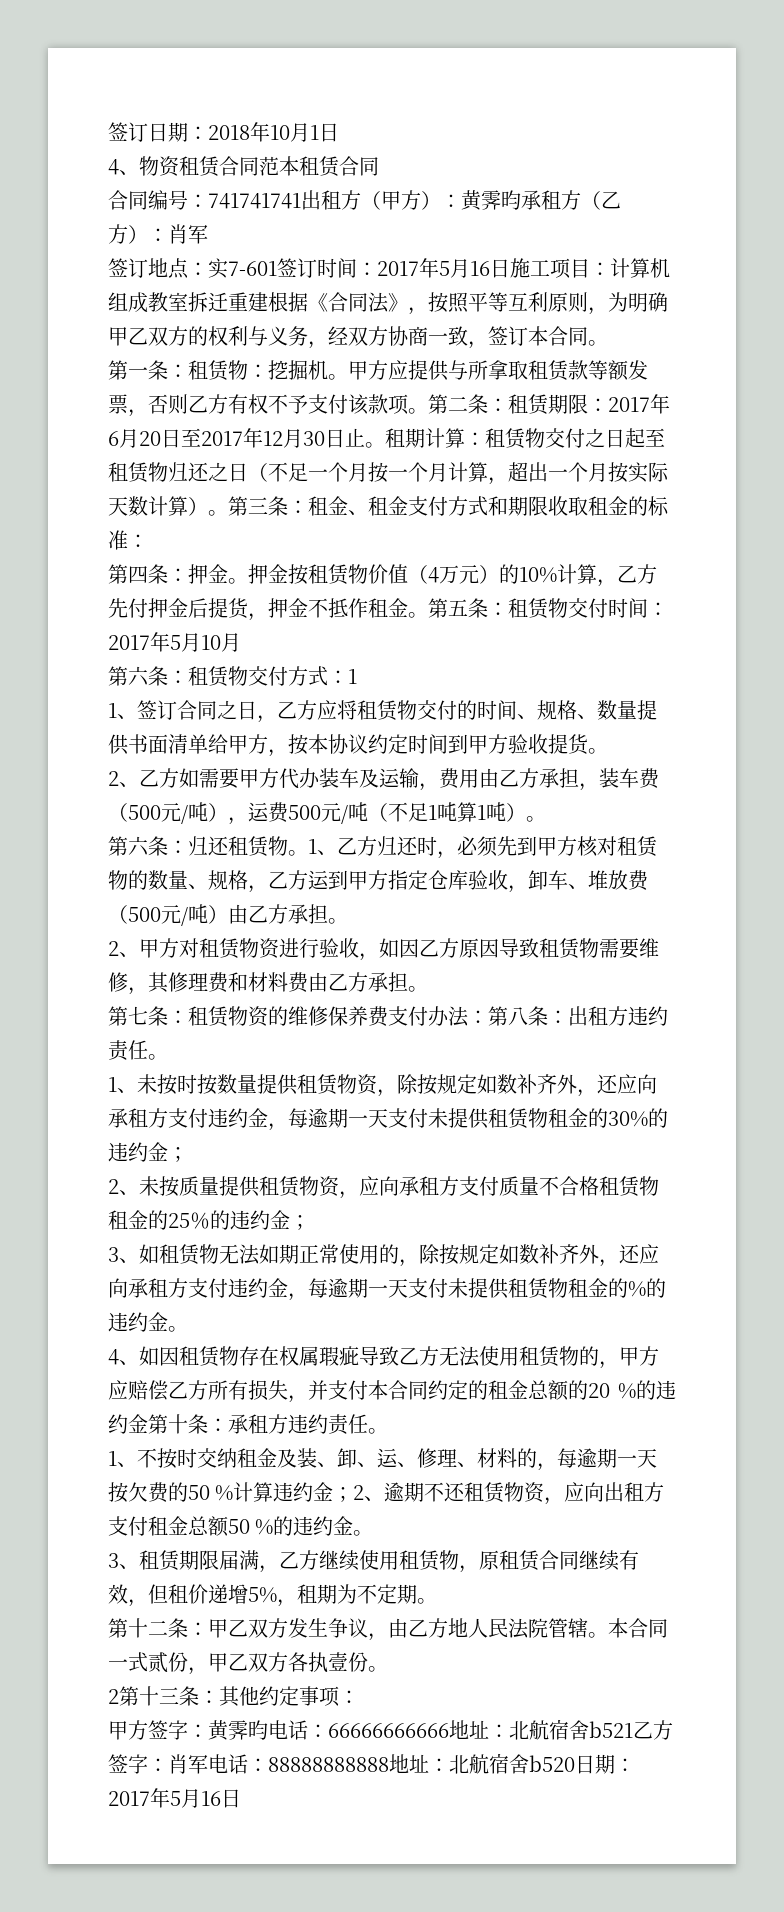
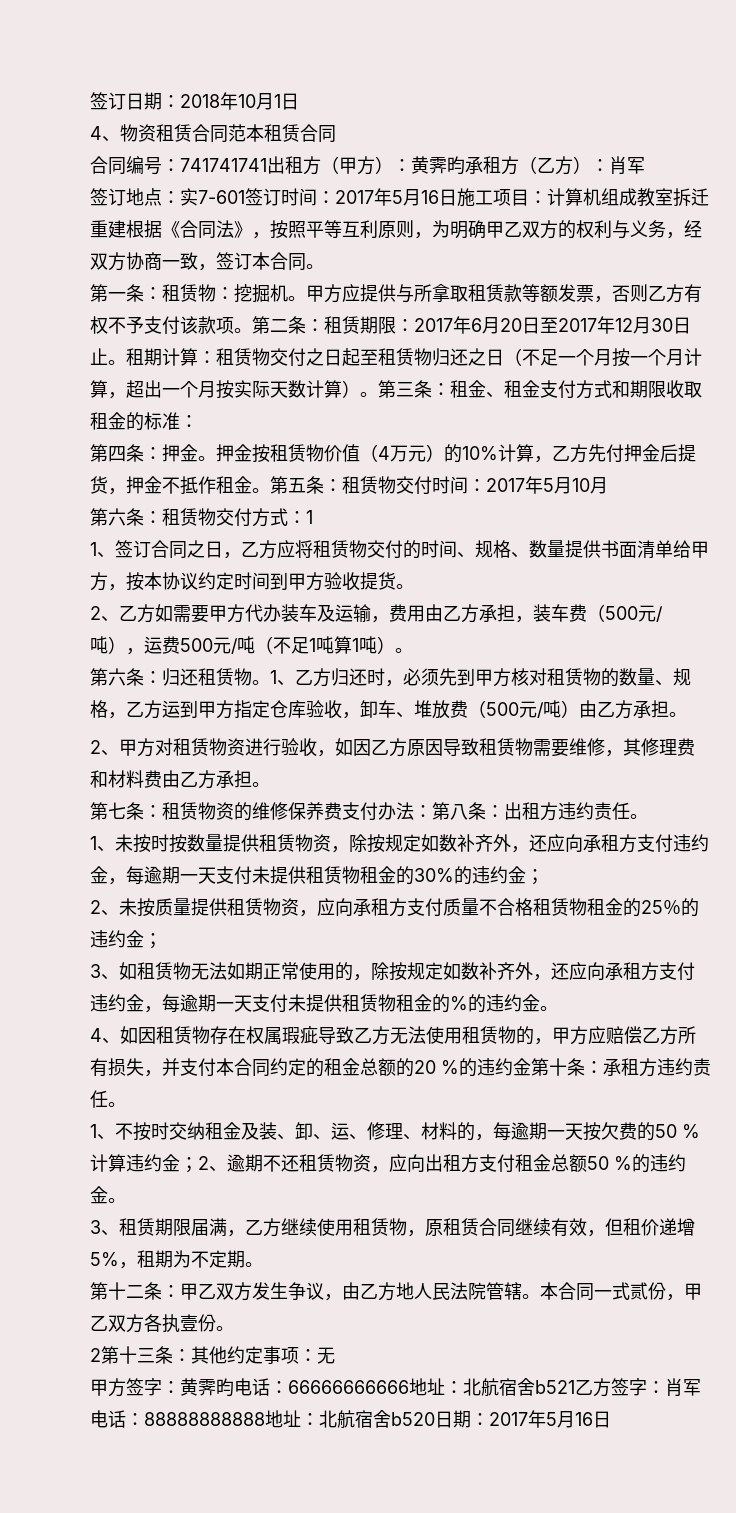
(359, 1697) none -> [317,1347,335,1364] 无

